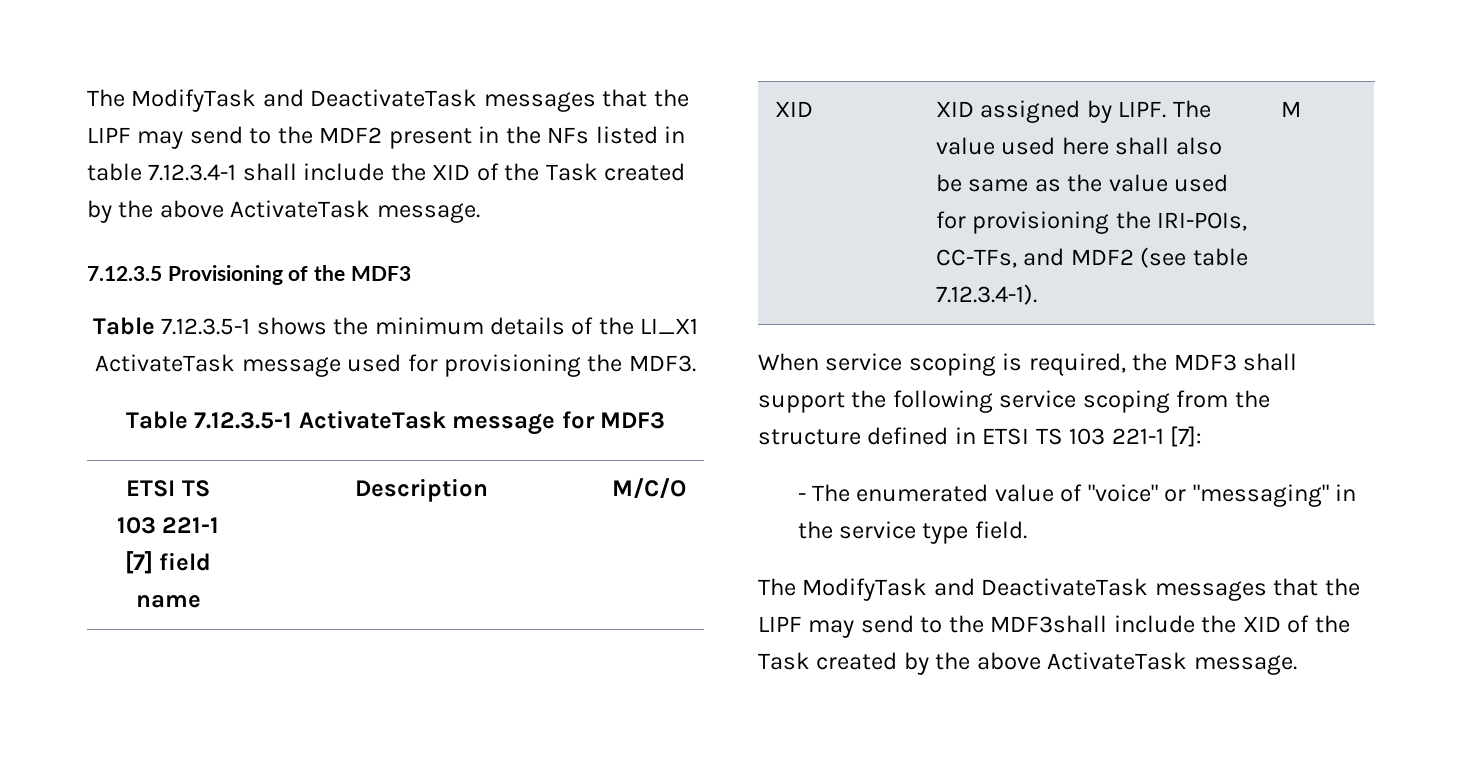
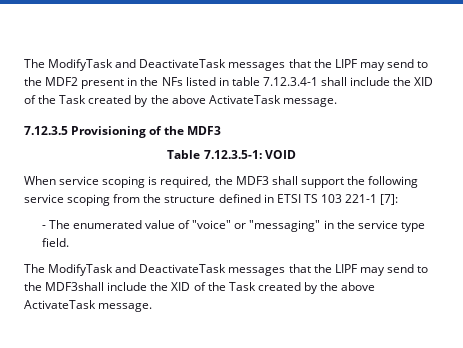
[161,317,699,335] [95,354,696,377] [125,410,666,435] [126,480,210,497] [116,517,220,534] [124,551,212,574] [135,595,201,608] [354,478,488,502] [611,478,686,498] [775,101,814,117] [936,100,1211,123] [936,137,1222,155] [936,174,1229,192] [936,211,1248,234] [936,247,1248,268] [936,284,1038,305] [1281,101,1302,117] 7.12.3.5-1 shows the minimum details of the LI_X1 ActivateTask message used for provisioning the MDF3. // Table 7.12.3.5-1 ActivateTask message for MDF3 // ETSI TS 103 221-1 [7] field name | Description | M/C/O // XID | XID assigned by LIPF. The value used here shall also be same as the value used for provisioning the IRI-POIs, CC-TFs, and MDF2 (see table 7.12.3.4-1). | M -> [203,150,296,159] 7.12.3.5-1: VOID

